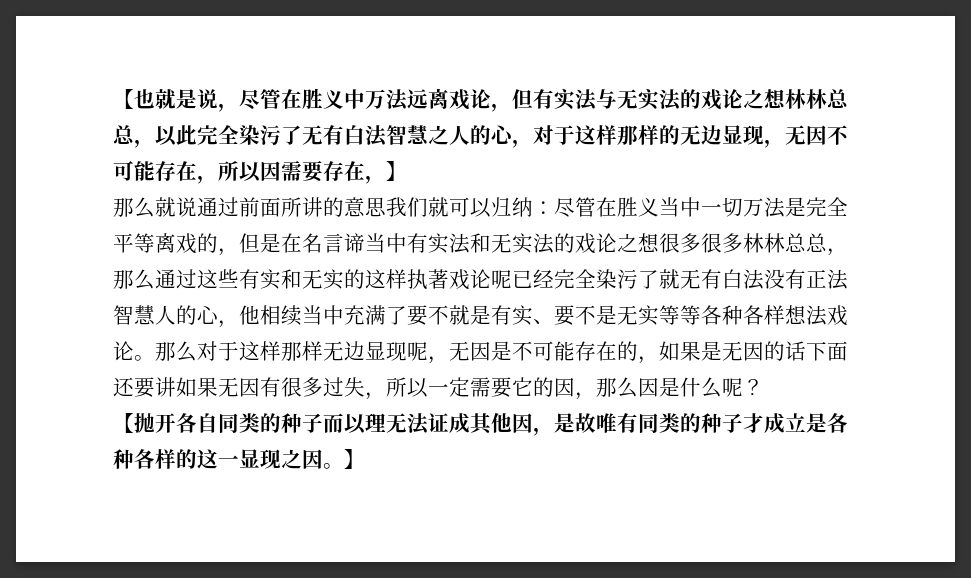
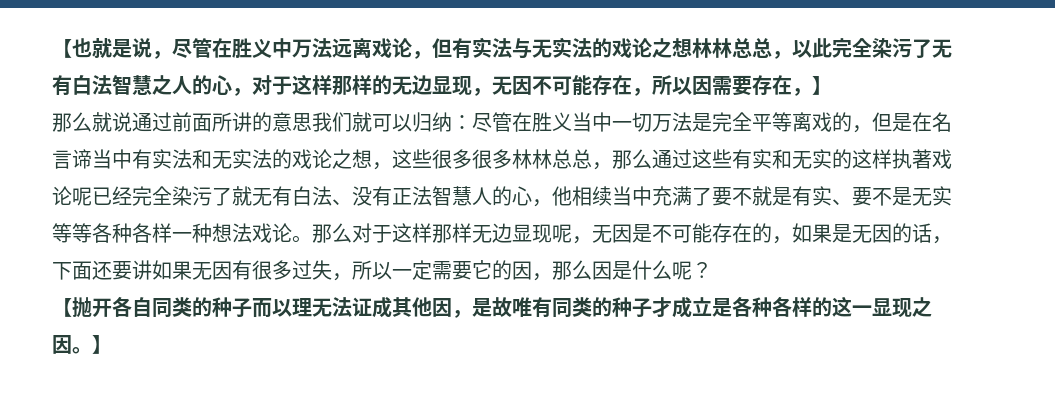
(659, 243) none -> [372,149,432,170] ，这些
(764, 279) none -> [332,199,352,205] 、
(785, 315) none -> [172,223,212,243] 一种
(806, 351) none -> [932,236,952,244] ，

